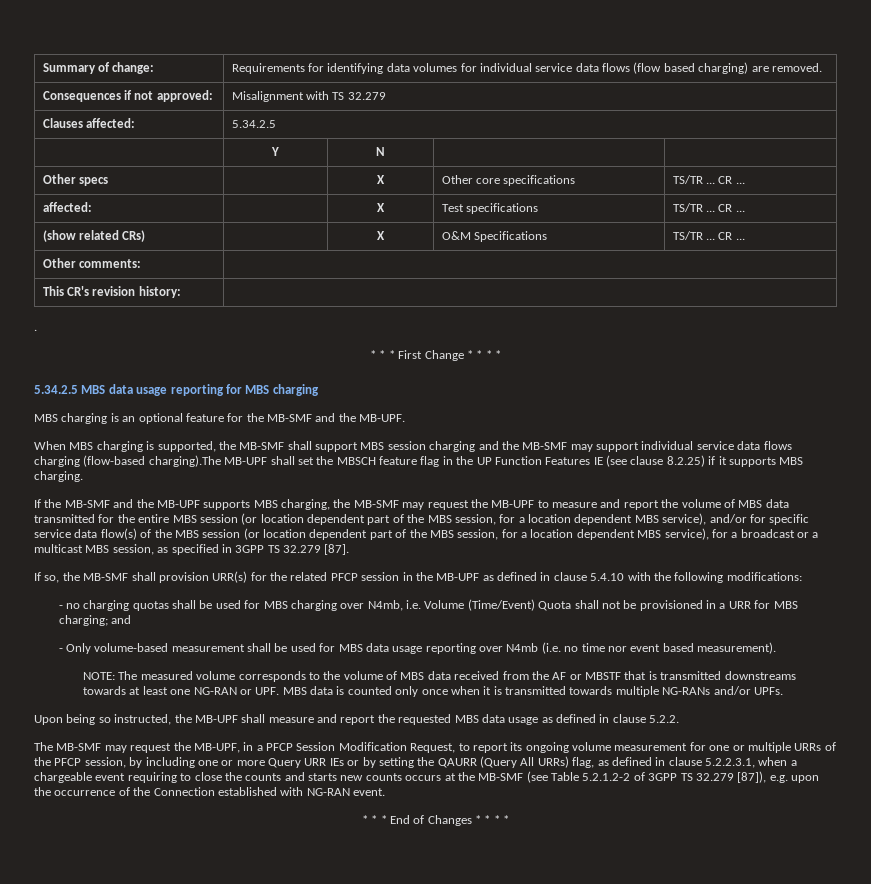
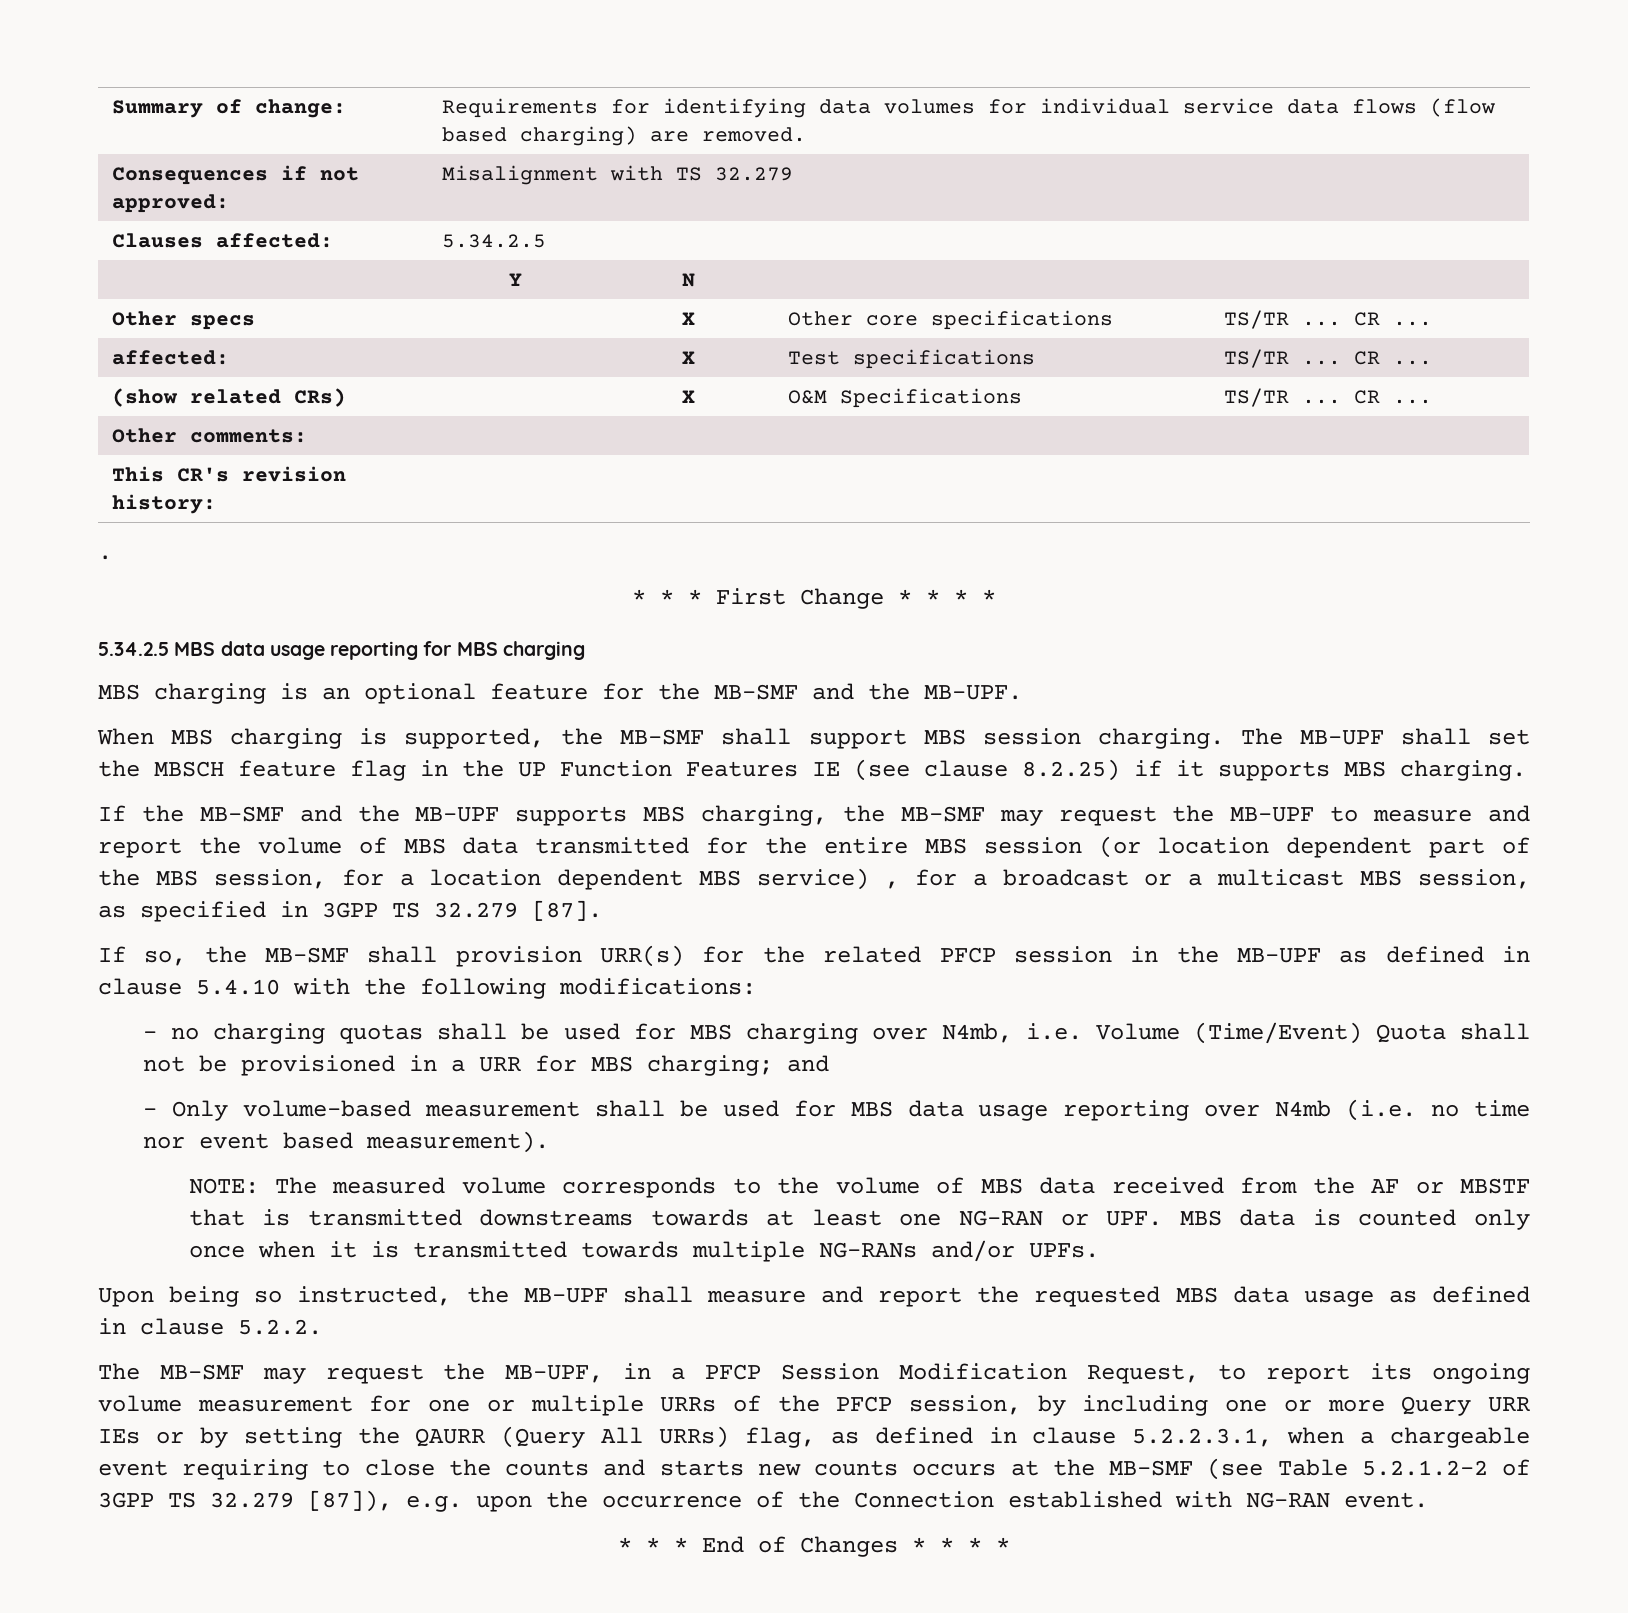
[429,441,792,452] [34,455,221,467] charging and the MB-SMF may support individual service data flows charging (flow-based charging).The -> [1097,728,1283,749] charging. The
[662,513,810,525] [34,528,709,540] service), and/or for specific service data flow(s) of the MBS session (or location dependent part of the MBS session, for a location dependent MBS service), -> [757,868,899,890] service) ,

